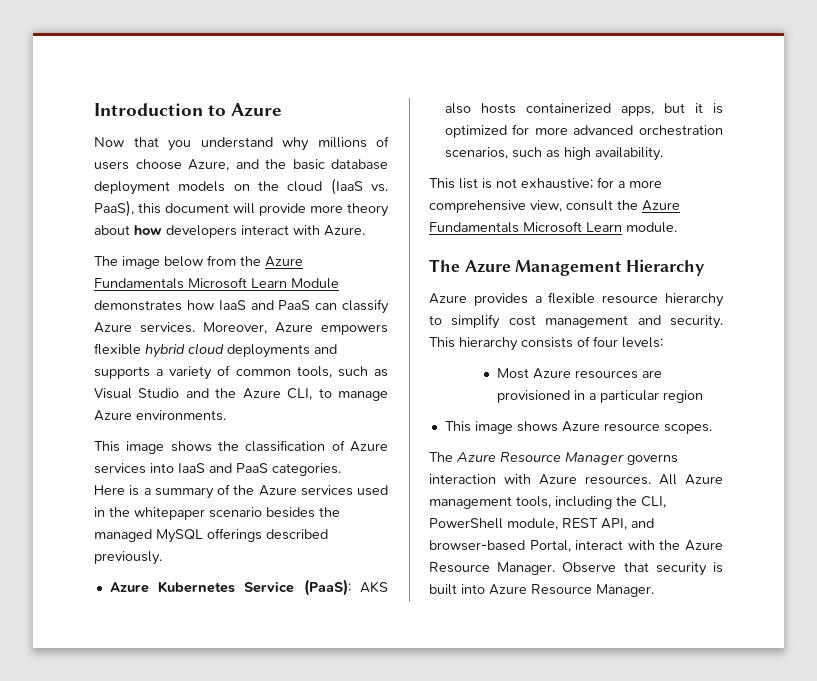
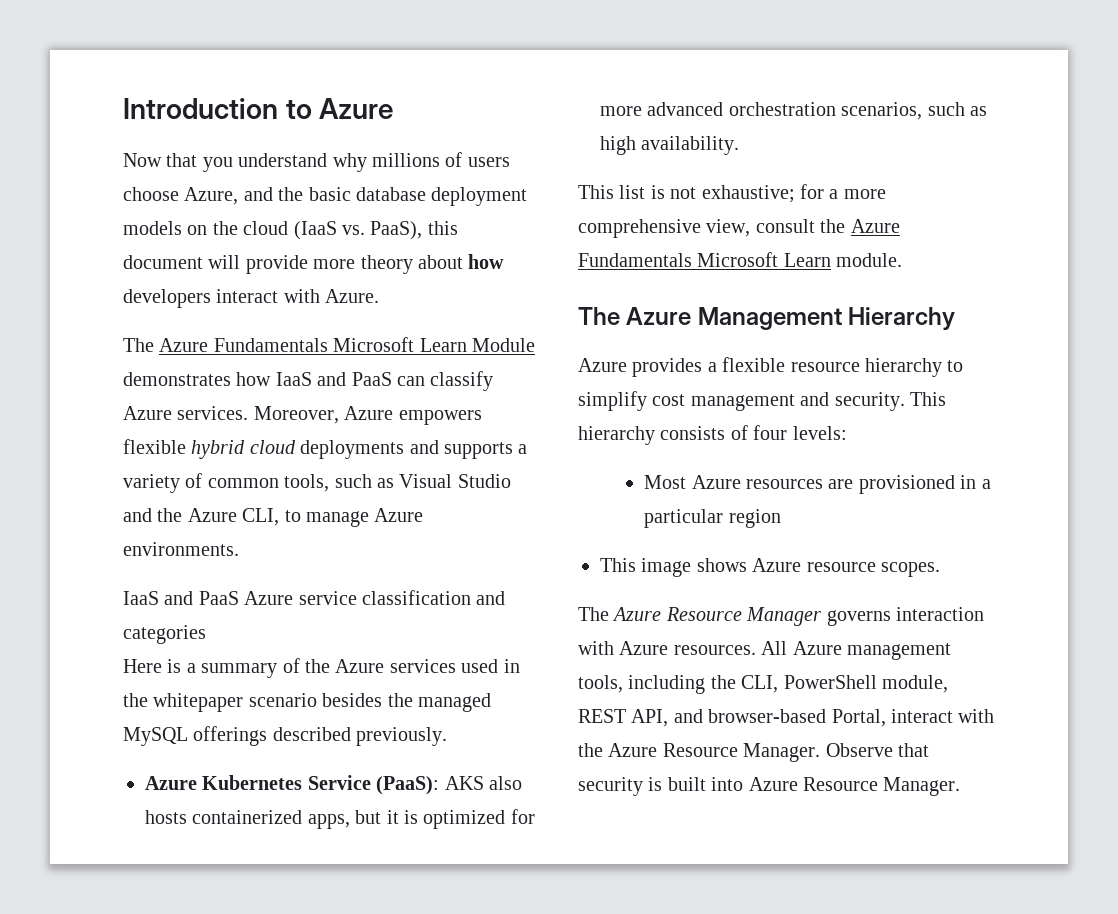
[122,255,261,269] image below from the -> (154, 345) none
[94,440,388,454] [94,463,341,476] This image shows the classification of Azure services into IaaS and PaaS categories. -> [123,590,506,605] [123,625,206,644] IaaS and PaaS Azure service classification and categories

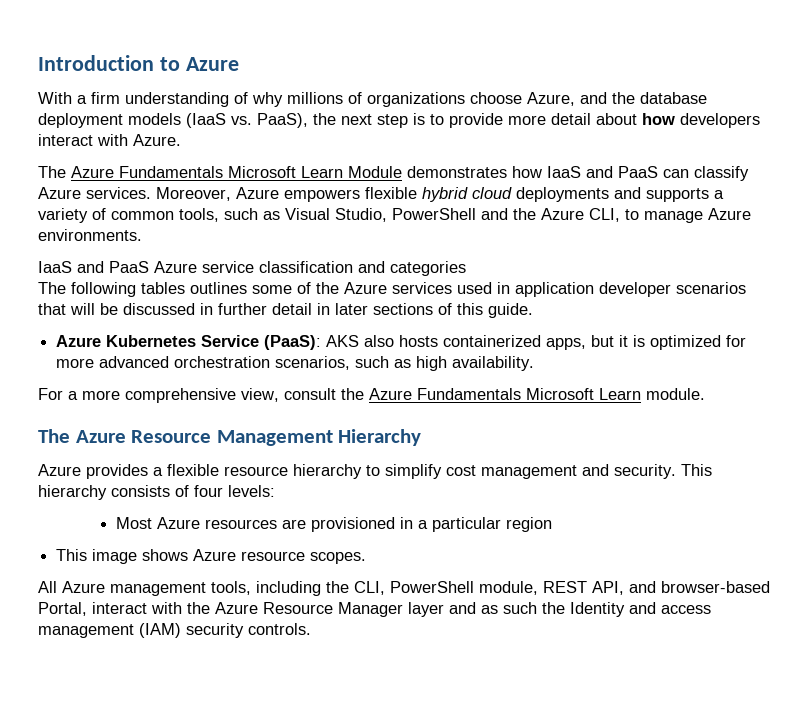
[123,153,328,172] Now that you understand -> [38,92,248,107] With a firm understanding of
[467,157,510,167] users -> [367,92,465,107] organizations
[308,187,351,201] basic -> (635, 98) none
[187,221,458,240] [123,255,241,269] on the cloud (IaaS vs. PaaS), this document will -> [186,113,444,128] (IaaS vs. PaaS), the next step is to
[360,255,413,274] theory -> [551,113,591,125] detail
[457,474,511,488] Studio -> [335,208,476,222] Studio, PowerShell
[123,659,278,678] Here is a summary -> [38,282,292,297] The following tables outlines some
[123,693,491,712] [123,726,448,746] the whitepaper scenario besides the managed MySQL offerings described previously. -> [515,282,746,297] [38,303,533,318] application developer scenarios that will be discussed in further detail in later sections of this guide.
[578,184,824,203] This list is not exhaustive; for -> [38,388,63,400] For
(692, 316) none -> [131,430,212,443] Resource
[578,607,984,626] [578,641,756,655] The Azure Resource Manager governs interaction with Azure resources. -> (367, 558) none
[743,743,929,762] [578,777,961,796] Manager. Observe that security is built into Azure Resource Manager. -> [338,602,711,617] [38,623,311,638] Manager layer and as such the Identity and access management (IAM) security controls.

